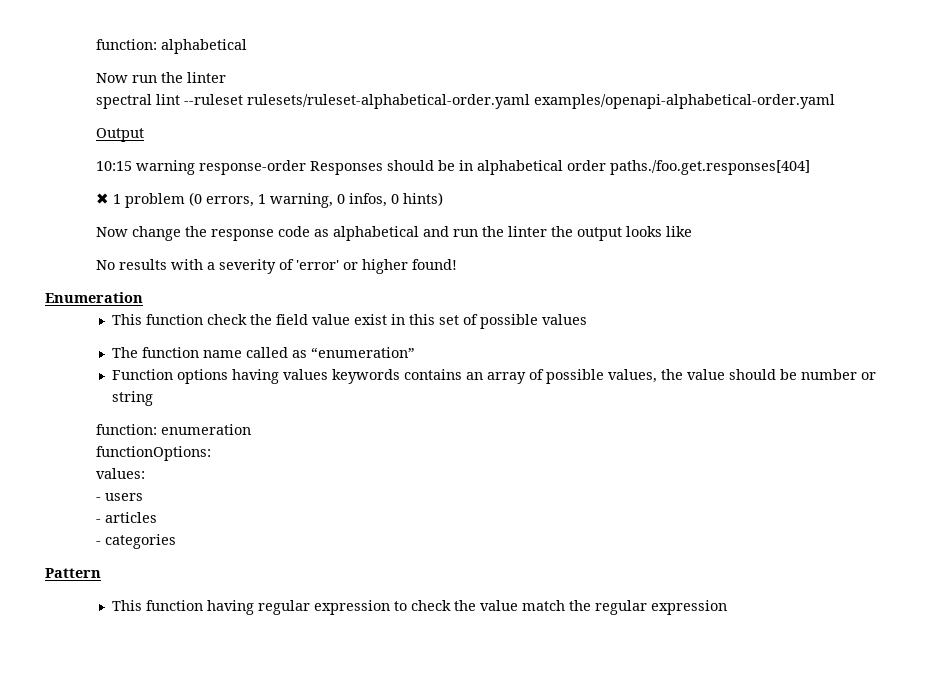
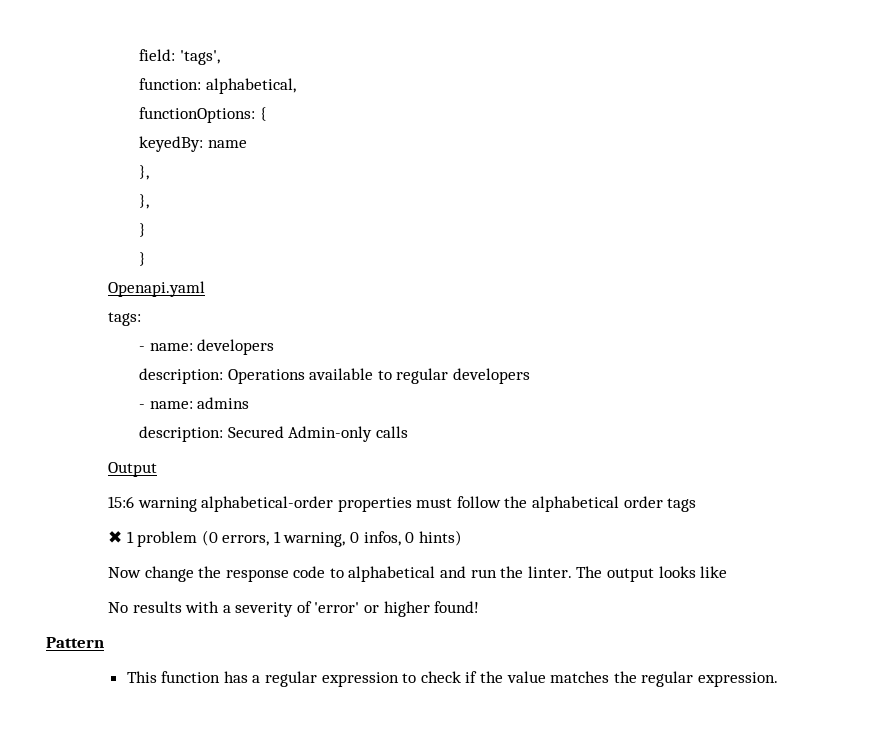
[95,39,247,54] [95,72,226,83] [95,94,835,109] [95,128,144,142] [95,160,473,175] function: alphabetical // Now run the linter // spectral lint --ruleset rulesets/ruleset-alphabetical-order.yaml examples/openapi-alphabetical-order.yaml // Output // 10:15 warning response-order Responses should be in -> [138,49,220,65] [138,78,296,94] [138,107,267,123] [138,136,247,152] [138,165,149,180] [138,194,149,209] [138,223,146,237] [138,252,146,266] [107,281,205,297] [107,312,141,326] [138,339,275,355] [138,368,530,384] [138,397,250,409] [138,426,408,442] [107,462,157,477] [107,496,528,512] field: 'tags', // function: alphabetical, // functionOptions: { // keyedBy: name // }, // }, // } // } // Openapi.yaml // tags: // - name: developers // description: Operations available to regular developers // - name: admins // description: Secured Admin-only calls // Output // 15:6 warning alphabetical-order properties must follow the
[609,160,810,175] paths./foo.get.responses[404] -> [667,498,697,512] tags
[313,229,329,237] as -> [329,568,344,578] to
[507,226,573,237] linter the -> [527,566,603,578] linter. The
[45,292,143,303] [111,314,587,329] [111,347,415,358] [111,369,876,384] [111,391,153,406] [95,424,251,435] [95,446,211,461] [95,468,145,479] [95,493,143,501] [95,512,157,523] [95,534,176,549] // Enumeration // This function check the field value exist in this set of possible values // The function name called as “enumeration” // Function options having values keywords contains an array of possible values, the value should be number or string // function: enumeration // functionOptions: // values: // - users // - articles // - categories -> (480, 607) none
[206,600,254,615] having -> [223,671,261,683] has a
[453,600,565,611] the value match -> [465,671,610,683] if the value matches
[650,600,727,615] expression -> [697,672,778,687] expression.

